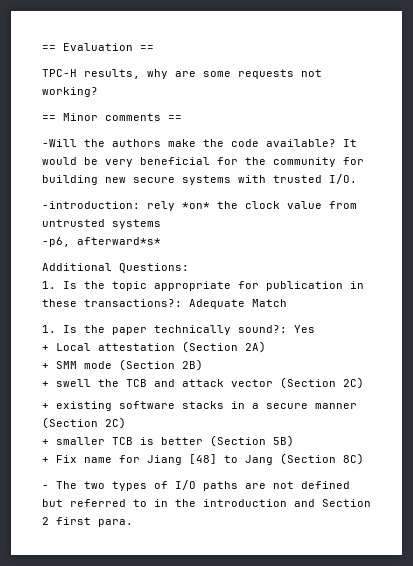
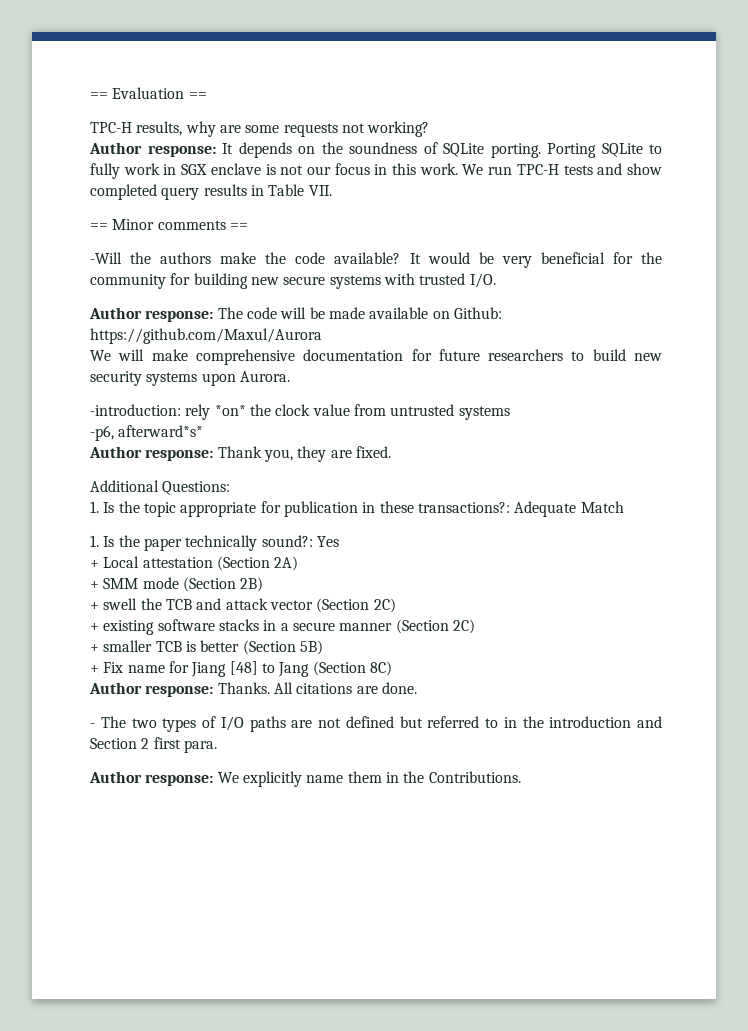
(98, 92) none -> [89,142,662,158] [90,163,662,179] [90,184,332,200] // Author response: It depends on the soundness of SQLite porting. Porting SQLite to fully work in SGX enclave is not our focus in this work. We run TPC-H tests and show completed query results in Table VII.
(357, 179) none -> [89,307,502,322] [90,328,322,344] [90,349,662,365] [90,371,290,386] // Author response: The code will be made available on Github: https://github.com/Maxul/Aurora // We will make comprehensive documentation for future researchers to build new security systems upon Aurora.
(161, 241) none -> [89,446,391,462] // Author response: Thank you, they are fixed.
(364, 459) none -> [89,682,417,697] // Author response: Thanks. All citations are done.
(133, 523) none -> [89,771,521,787] // Author response: We explicitly name them in the Contributions.

